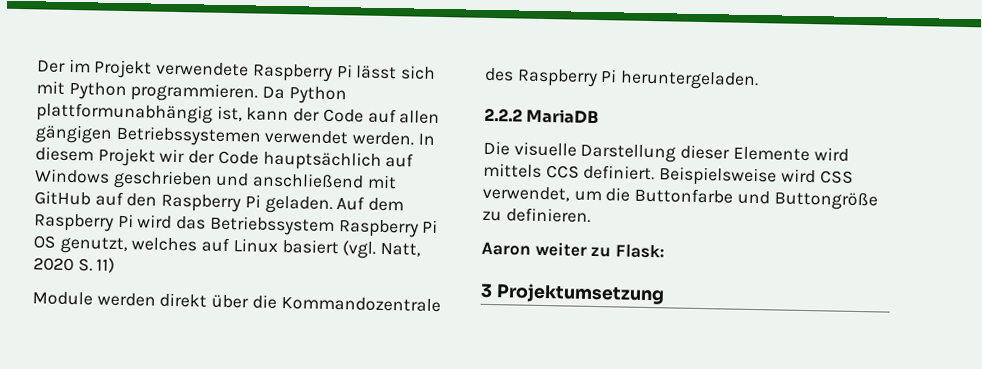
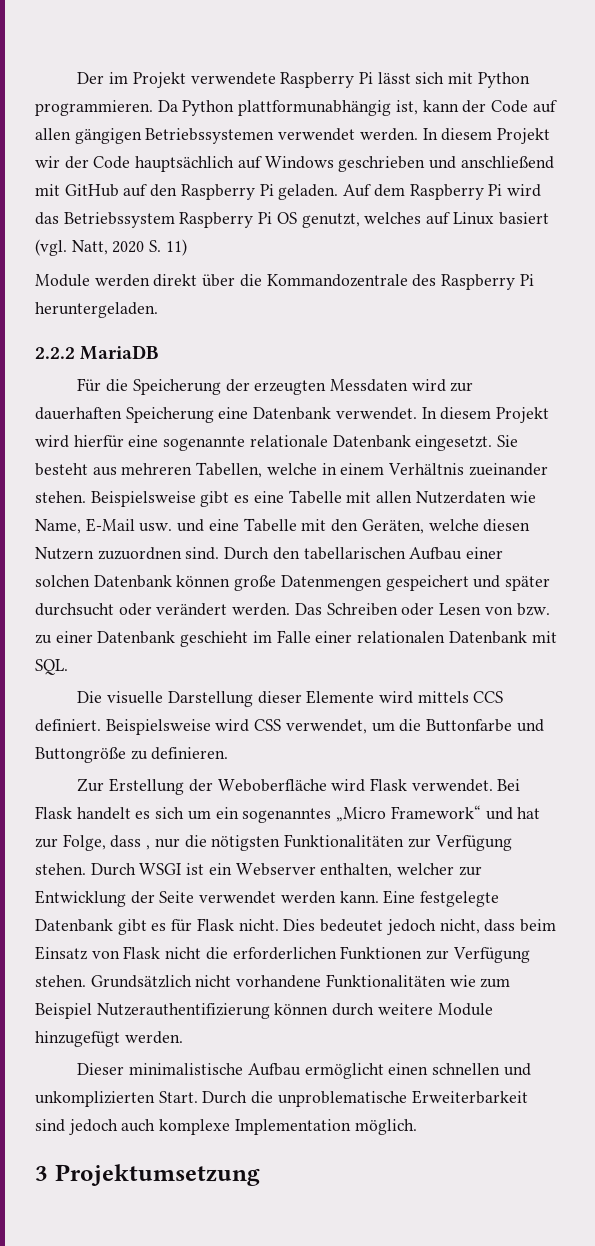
(600, 116) none -> [77,378,474,395] [35,407,550,423] [35,435,519,451] [35,462,548,478] [35,490,536,507] [35,518,531,534] [35,547,504,560] [35,575,551,591] [35,603,550,616] [35,630,557,647] [35,659,68,675] // Für die Speicherung der erzeugten Messdaten wird zur dauerhaften Speicherung eine Datenbank verwendet. In diesem Projekt wird hierfür eine sogenannte relationale Datenbank eingesetzt. Sie besteht aus mehreren Tabellen, welche in einem Verhältnis zueinander stehen. Beispielsweise gibt es eine Tabelle mit allen Nutzerdaten wie Name, E-Mail usw. und eine Tabelle mit den Geräten, welche diesen Nutzern zuzuordnen sind. Durch den tabellarischen Aufbau einer solchen Datenbank können große Datenmengen gespeichert und später durchsucht oder verändert werden. Das Schreiben oder Lesen von bzw. zu einer Datenbank geschieht im Falle einer relationalen Datenbank mit SQL.
[481,241,666,259] Aaron weiter zu Flask: -> [77,778,521,795] [35,805,541,823] [35,834,512,851] [35,863,482,878] [35,890,500,907] [35,918,556,935] [35,946,530,963] [35,974,511,988] [35,1003,493,1019] [35,1031,183,1047] [77,1063,531,1079] [35,1090,528,1107] [35,1119,417,1135] Zur Erstellung der Weboberfläche wird Flask verwendet. Bei Flask handelt es sich um ein sogenanntes „Micro Framework“ und hat zur Folge, dass , nur die nötigsten Funktionalitäten zur Verfügung stehen. Durch WSGI ist ein Webserver enthalten, welcher zur Entwicklung der Seite verwendet werden kann. Eine festgelegte Datenbank gibt es für Flask nicht. Dies bedeutet jedoch nicht, dass beim Einsatz von Flask nicht die erforderlichen Funktionen zur Verfügung stehen. Grundsätzlich nicht vorhandene Funktionalitäten wie zum Beispiel Nutzerauthentifizierung können durch weitere Module hinzugefügt werden. // Dieser minimalistische Aufbau ermöglicht einen schnellen und unkomplizierten Start. Durch die unproblematische Erweiterbarkeit sind jedoch auch komplexe Implementation möglich.

